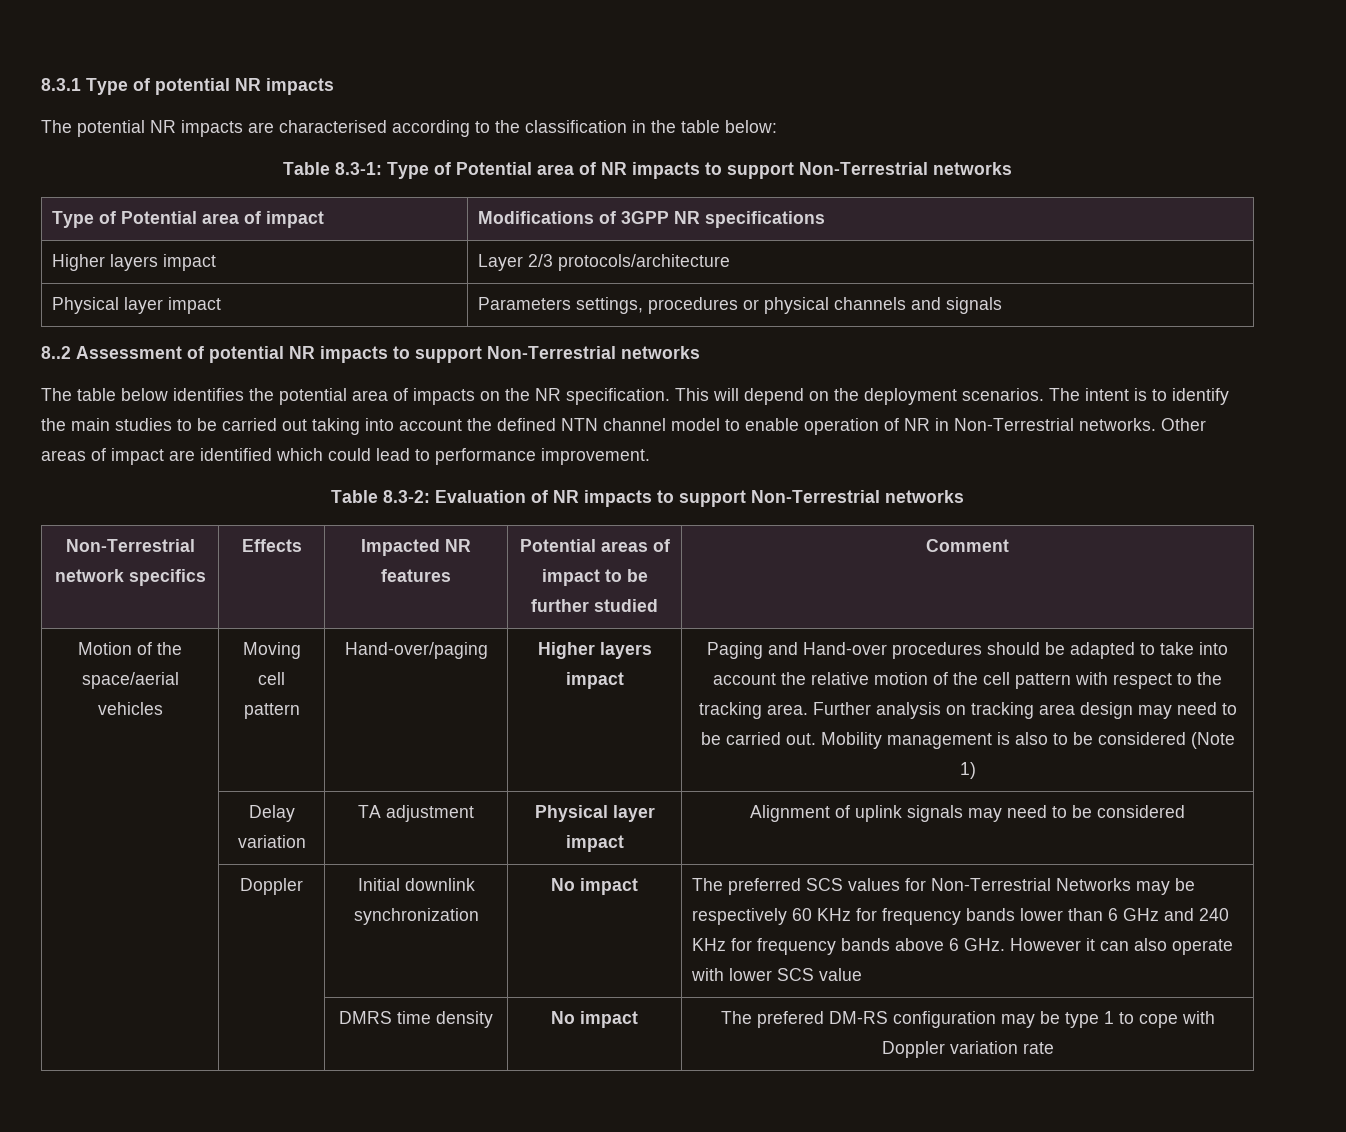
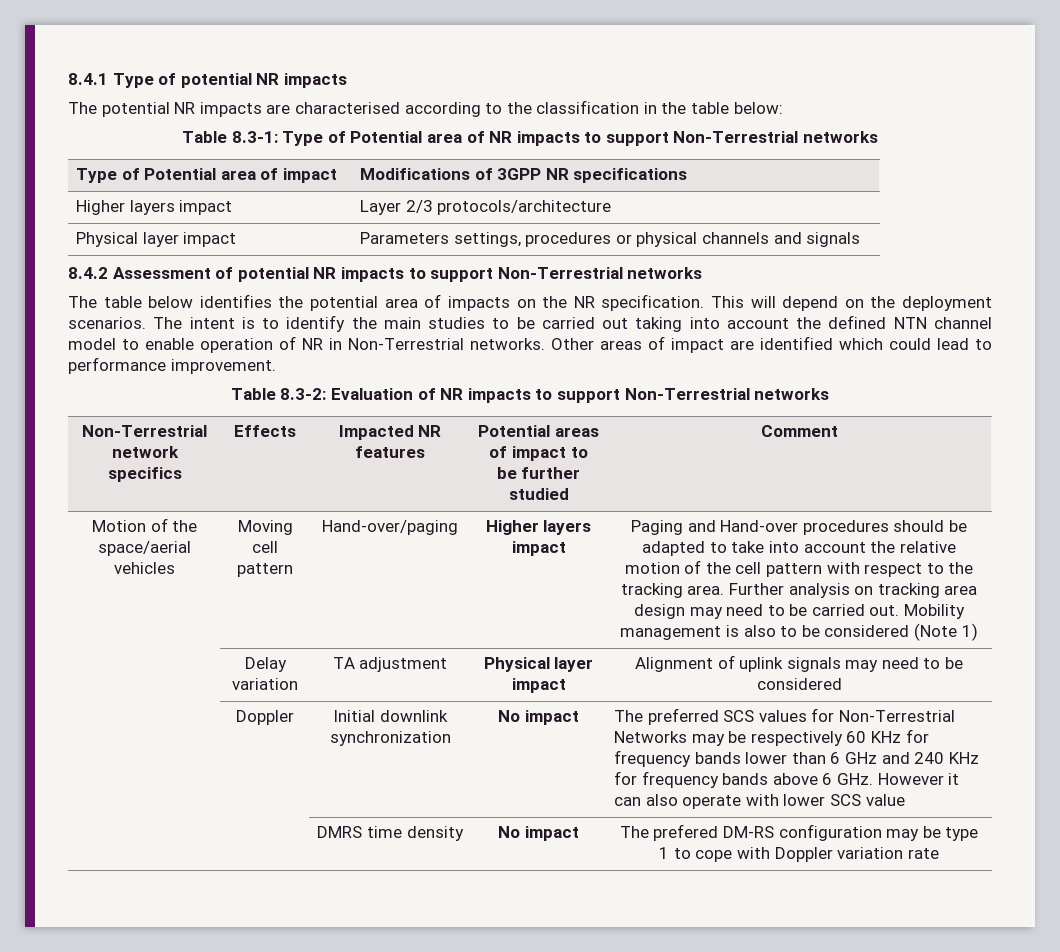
[41,78,81,91] 8.3.1 -> [68,73,108,85] 8.4.1
[41,346,71,359] 8..2 -> [68,267,108,279] 8.4.2

